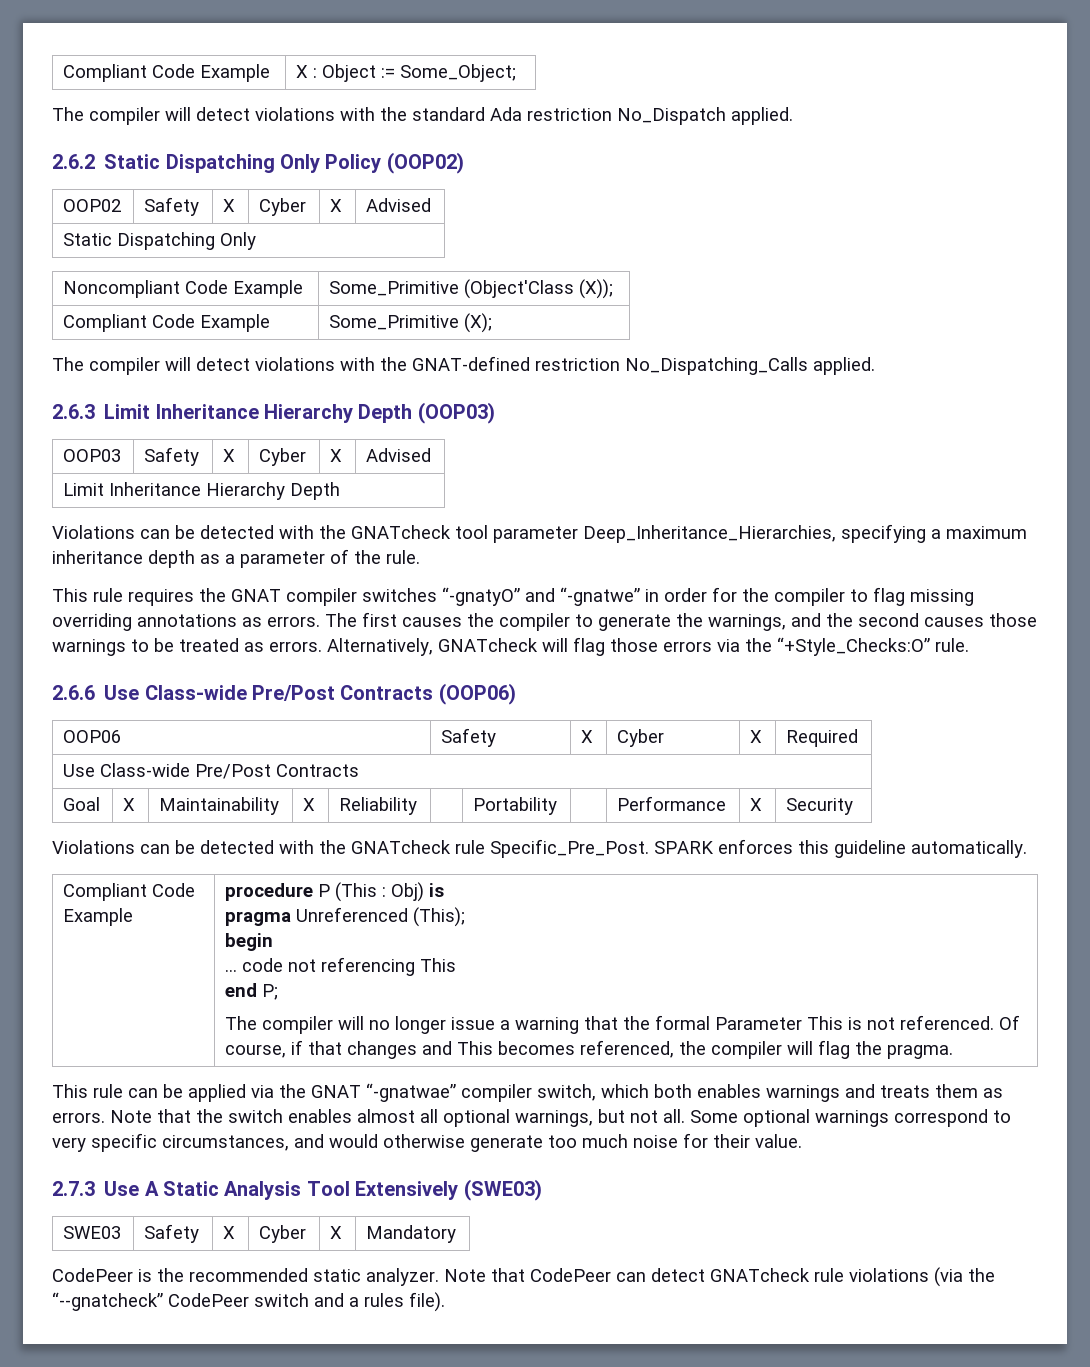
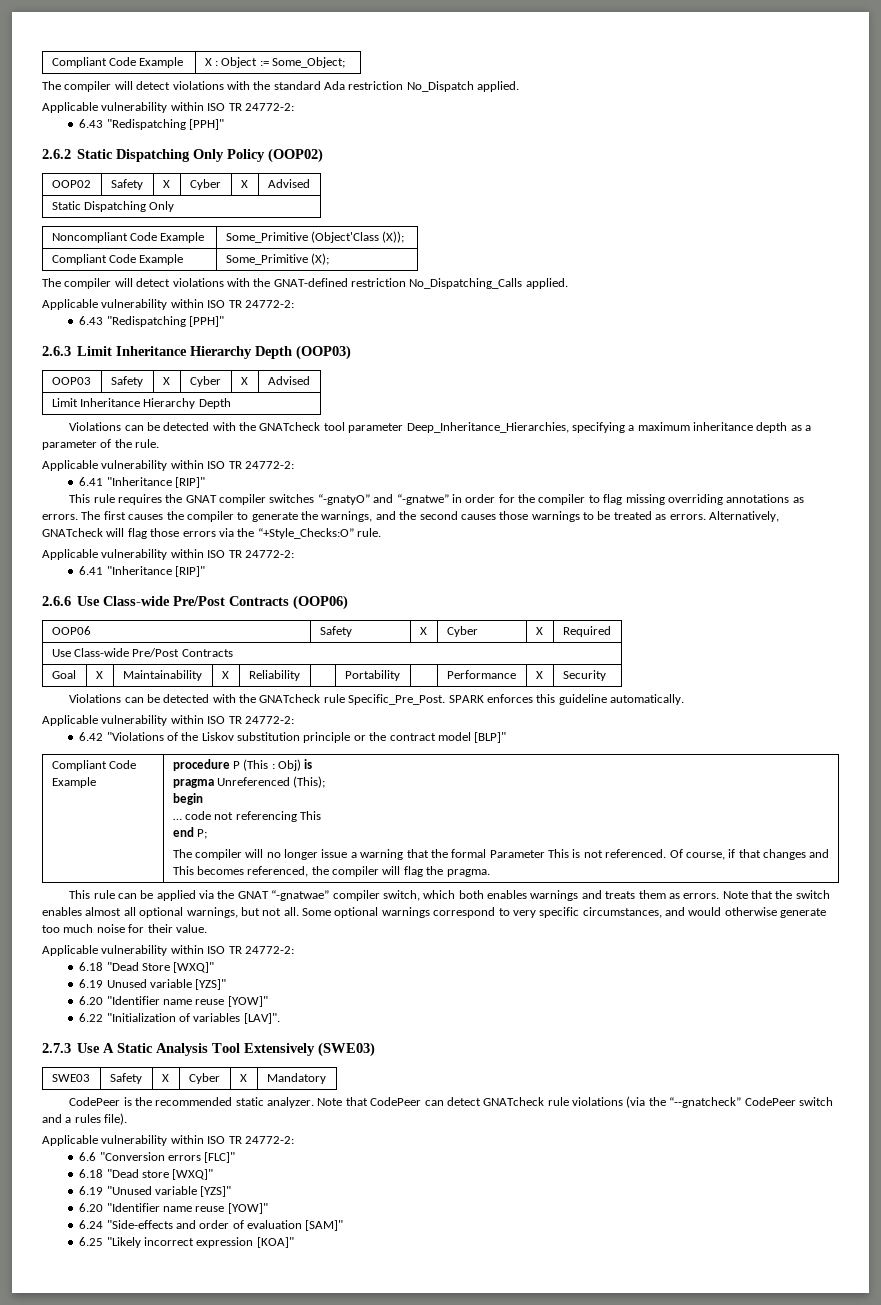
(793, 116) none -> [42,102,294,113] [79,119,224,130] // Applicable vulnerability within ISO TR 24772-2: // 6.43 "Redispatching [PPH]"
(875, 366) none -> [42,299,294,310] [79,316,224,327] // Applicable vulnerability within ISO TR 24772-2: // 6.43 "Redispatching [PPH]"
(420, 557) none -> [42,460,294,471] [79,477,205,488] // Applicable vulnerability within ISO TR 24772-2: // 6.41 "Inheritance [RIP]"
(969, 645) none -> [42,549,294,560] [79,566,205,577] // Applicable vulnerability within ISO TR 24772-2: // 6.41 "Inheritance [RIP]"
(1027, 849) none -> [42,715,294,726] [79,732,507,743] // Applicable vulnerability within ISO TR 24772-2: // 6.42 "Violations of the Liskov substitution principle or the contract model [BLP]"
(802, 1141) none -> [42,945,294,956] [79,962,215,973] [79,979,227,990] [79,996,268,1007] [79,1013,280,1024] // Applicable vulnerability within ISO TR 24772-2: // 6.18 "Dead Store [WXQ]" // 6.19 Unused variable [YZS]" // 6.20 "Identifier name reuse [YOW]" // 6.22 "Initialization of variables [LAV]".
(445, 1302) none -> [42,1135,294,1146] [79,1152,236,1163] [79,1169,214,1180] [79,1186,232,1197] [79,1203,268,1214] [79,1220,344,1231] [79,1237,294,1248] // Applicable vulnerability within ISO TR 24772-2: // 6.6 "Conversion errors [FLC]" // 6.18 "Dead store [WXQ]" // 6.19 "Unused variable [YZS]" // 6.20 "Identifier name reuse [YOW]" // 6.24 "Side-effects and order of evaluation [SAM]" // 6.25 "Likely incorrect expression [KOA]"

